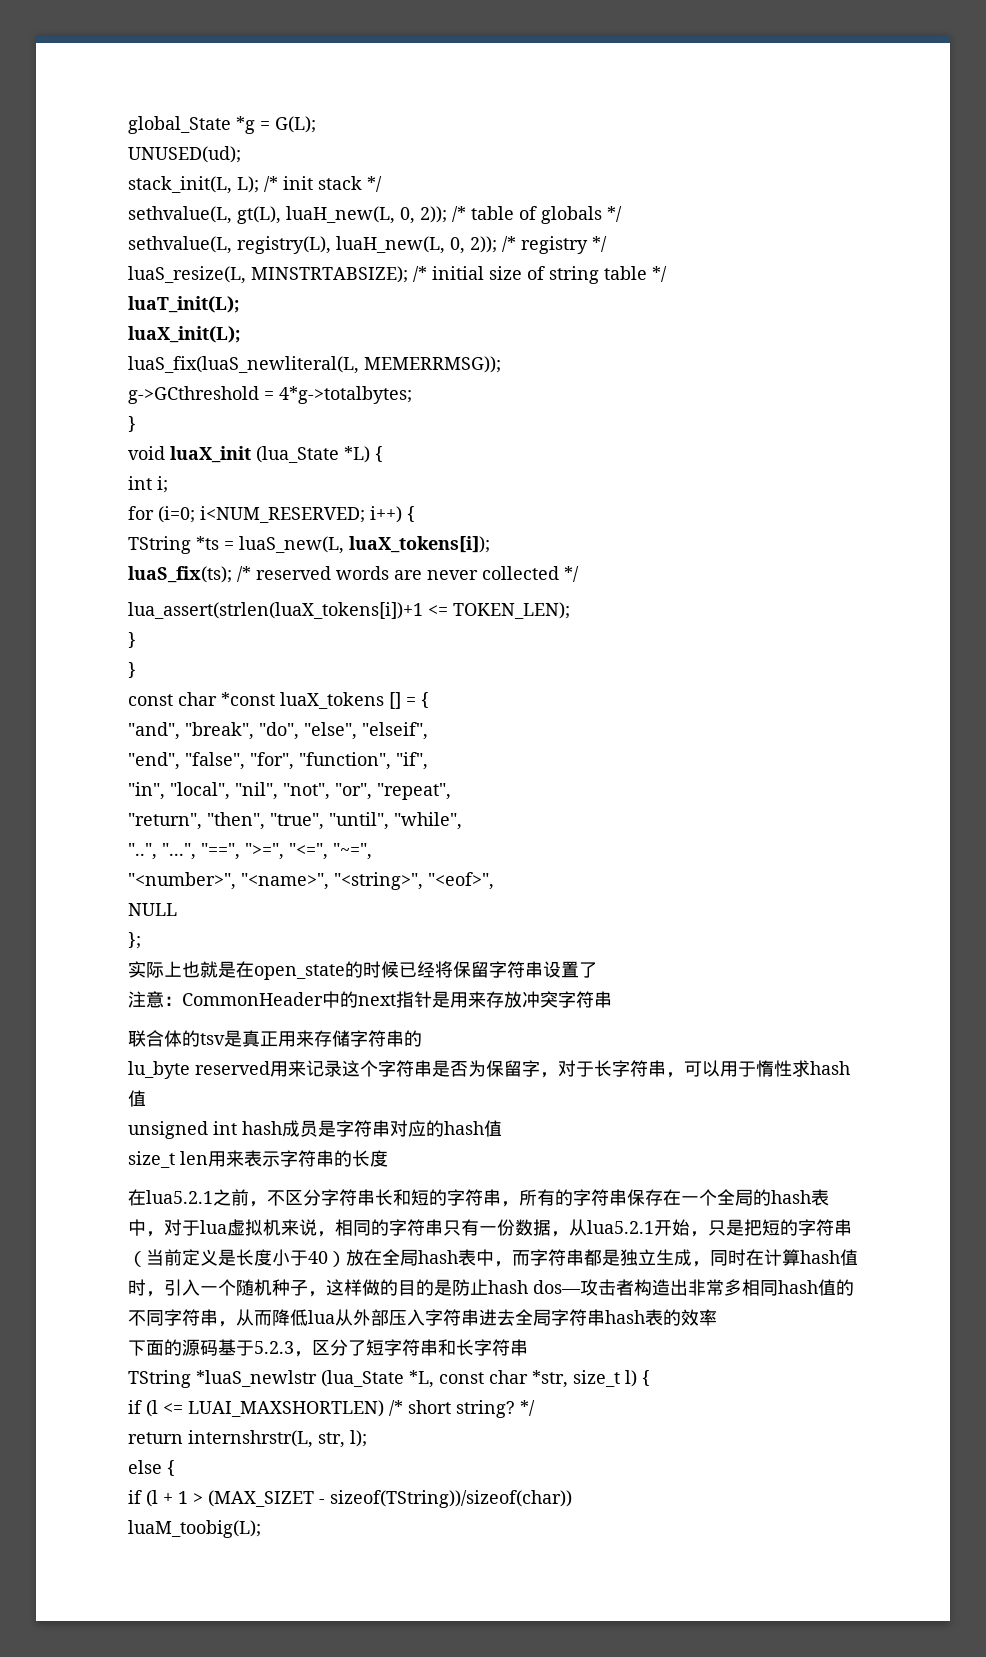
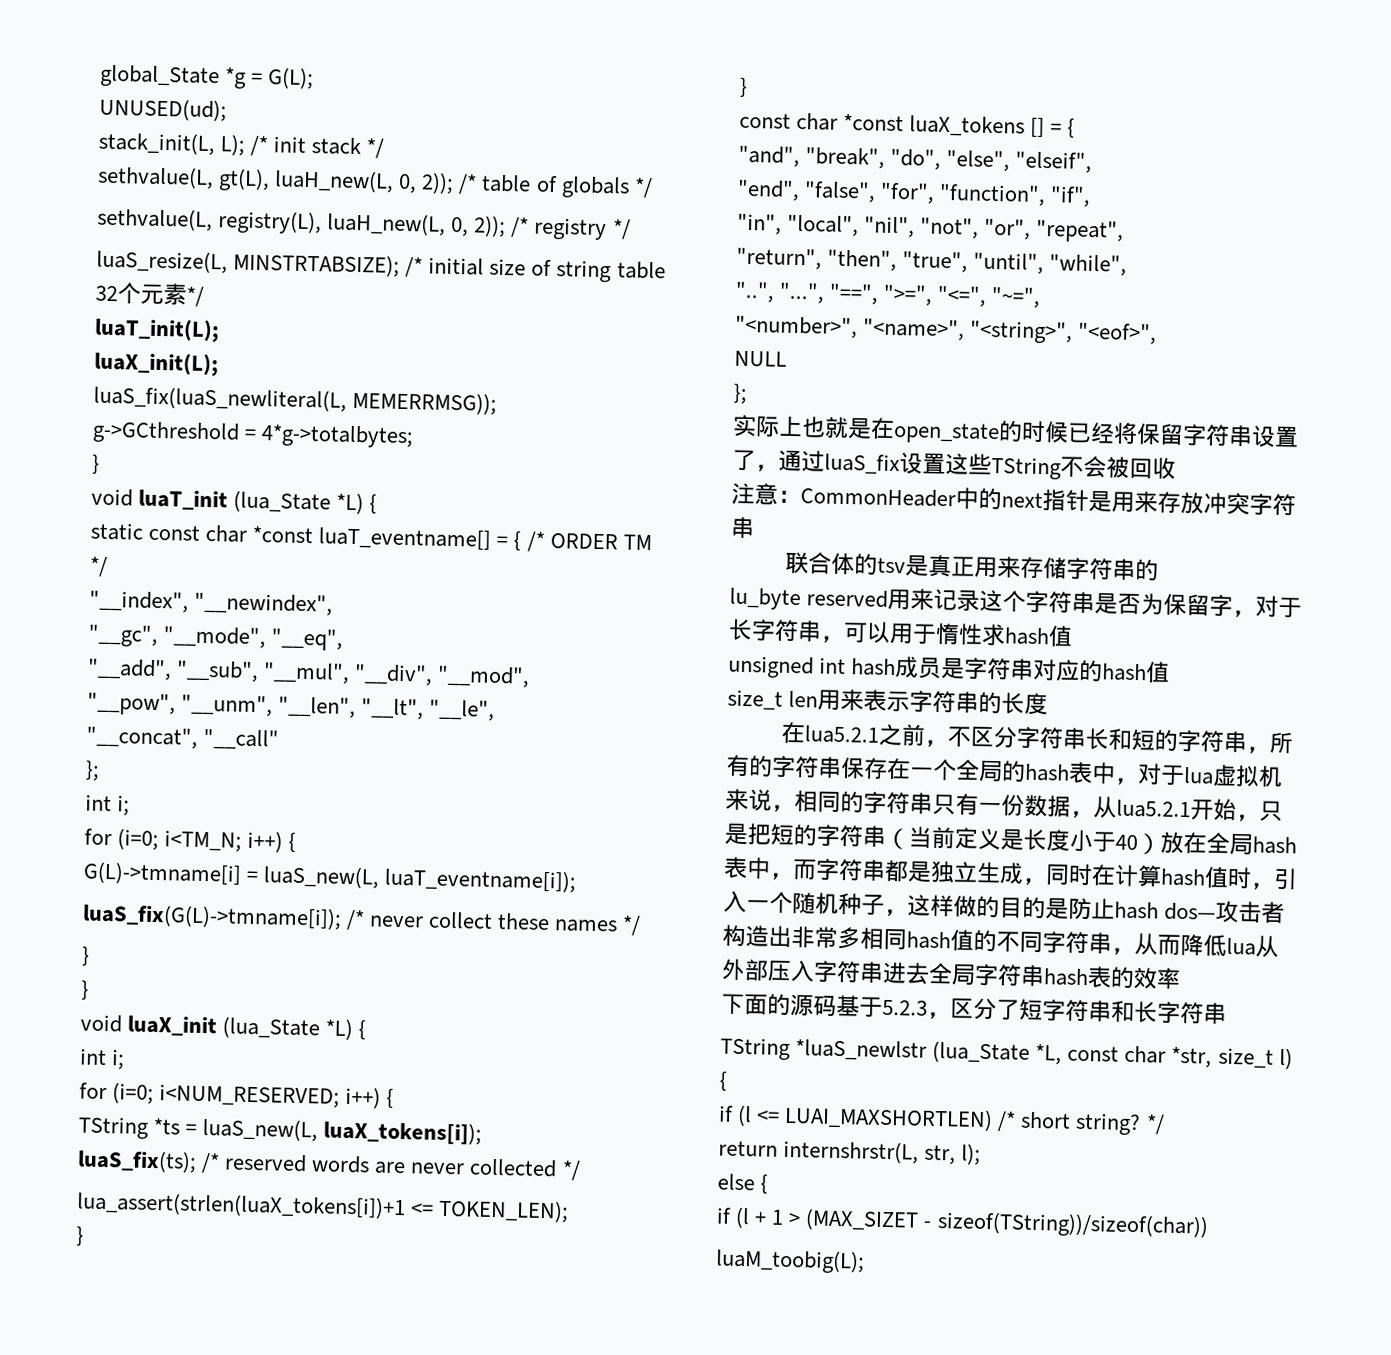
(647, 273) none -> [95,282,187,306] 32个元素
(136, 424) none -> [91,488,378,515] [90,522,652,552] [89,556,108,577] [89,590,334,616] [88,624,344,651] [87,658,531,688] [87,692,496,721] [86,726,280,750] [85,760,100,781] [85,794,131,816] [84,828,297,853] [83,861,578,893] [82,903,642,936] [81,946,90,967] [81,980,89,1001] // void luaT_init (lua_State *L) { // static const char *const luaT_eventname[] = { /* ORDER TM */ // "__index", "__newindex", // "__gc", "__mode", "__eq", // "__add", "__sub", "__mul", "__div", "__mod", // "__pow", "__unm", "__len", "__lt", "__le", // "__concat", "__call" // }; // int i; // for (i=0; i<TM_N; i++) { // G(L)->tmname[i] = luaS_new(L, luaT_eventname[i]); // luaS_fix(G(L)->tmname[i]); /* never collect these names */ // } // }
(597, 970) none -> [755,449,1176,480] ，通过luaS_fix设置这些TString不会被回收

